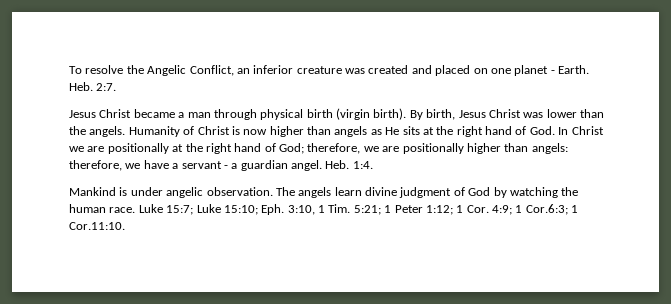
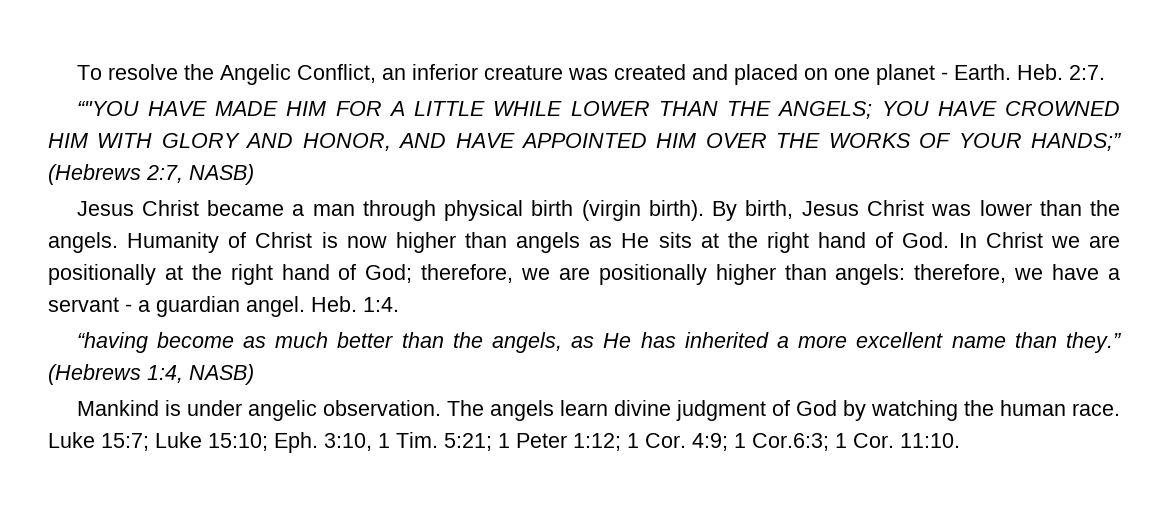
(117, 87) none -> [76,101,1120,119] [48,133,1121,151] [48,164,254,185] // “"YOU HAVE MADE HIM FOR A LITTLE WHILE LOWER THAN THE ANGELS; YOU HAVE CROWNED HIM WITH GLORY AND HONOR, AND HAVE APPOINTED HIM OVER THE WORKS OF YOUR HANDS;” (Hebrews 2:7, NASB)
(373, 165) none -> [76,332,1121,353] [48,364,254,385] // “having become as much better than the angels, as He has inherited a more excellent name than they.” (Hebrews 1:4, NASB)
[69,222,125,230] Cor.11:10. -> [853,433,960,448] Cor. 11:10.

